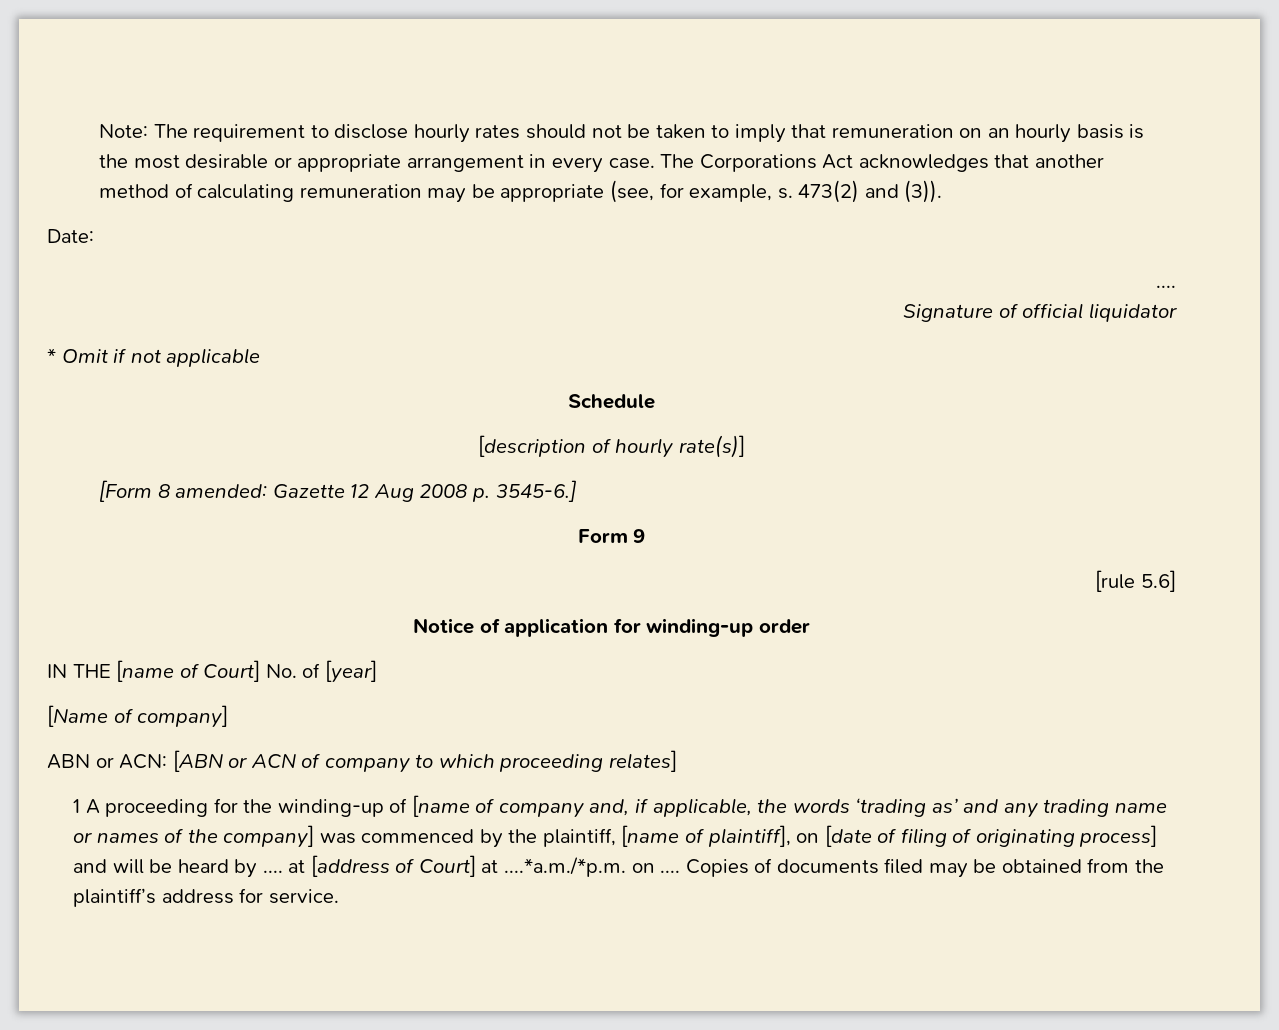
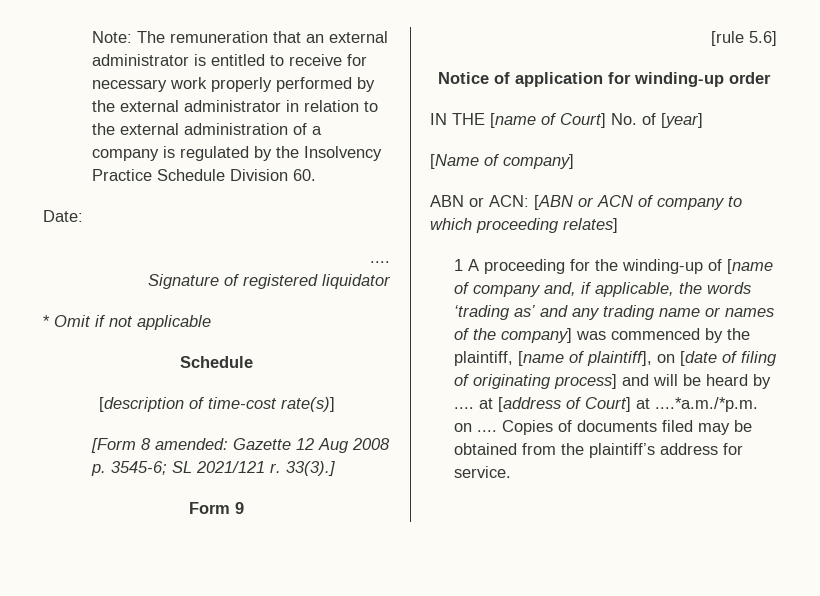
[193,124,1145,143] [99,154,1104,173] [99,180,943,203] requirement to disclose hourly rates should not be taken to imply that remuneration on an hourly basis is the most desirable or appropriate arrangement in every case. The Corporations Act acknowledges that another method of calculating remuneration may be appropriate (see, for example, s. 473(2) and (3)). -> [169,31,388,43] [91,54,367,66] [91,77,375,92] [91,100,378,112] [91,123,322,135] [91,146,382,161] [91,169,316,181] remuneration that an external administrator is entitled to receive for necessary work properly performed by the external administrator in relation to the external administration of a company is regulated by the Insolvency Practice Schedule Division 60.
[1022,303,1084,319] official -> [243,274,318,289] registered
[615,438,674,458] hourly -> [207,397,277,409] time-cost
[495,480,577,502] 3545-6.] -> [110,461,335,476] 3545-6; SL 2021/121 r. 33(3).]

